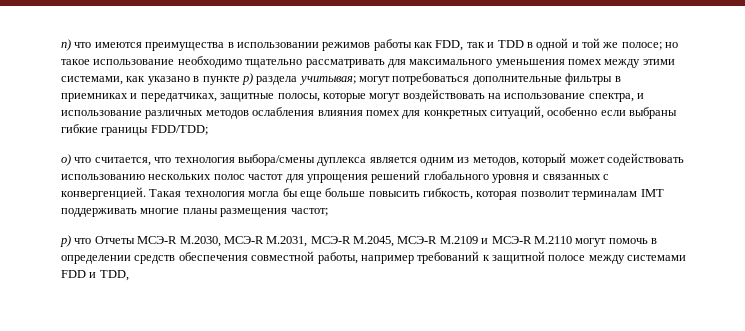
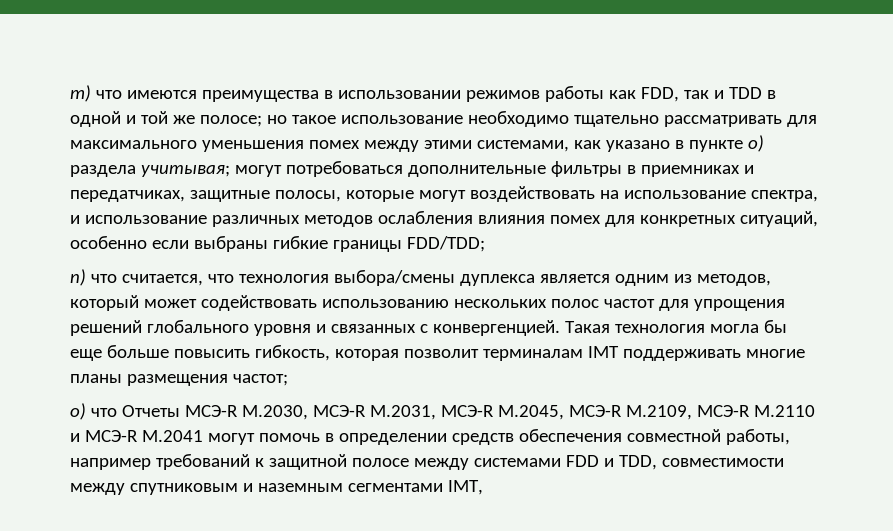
[61,39,71,51] n) -> [70,85,91,102] m)
[241,73,253,85] p) -> [747,135,764,152] o)
[61,154,71,166] o) -> [70,269,86,286] n)
[60,235,71,247] p) -> [70,403,86,420] o)
[439,236,478,244] M.2109 -> [625,405,815,420] M.2109, МСЭ-R M.2110
[533,236,572,244] M.2110 -> [141,430,203,442] M.2041
(129, 275) none -> [661,458,784,467] [70,480,483,495] совместимости между спутниковым и наземным сегментами IMT,

